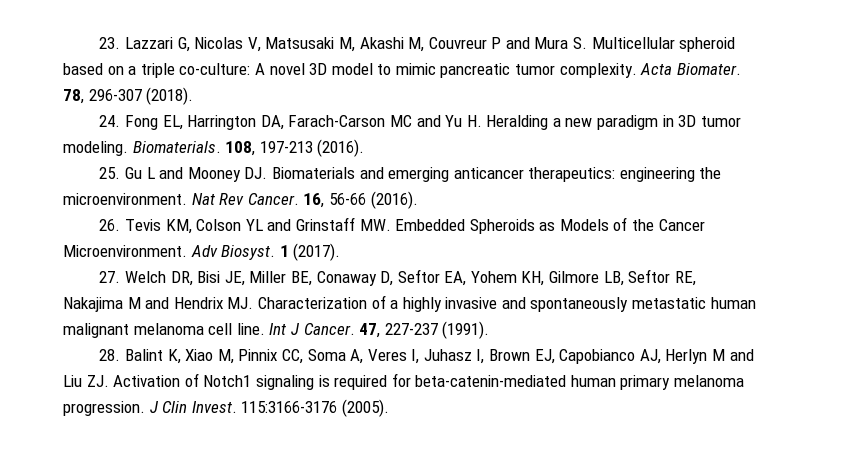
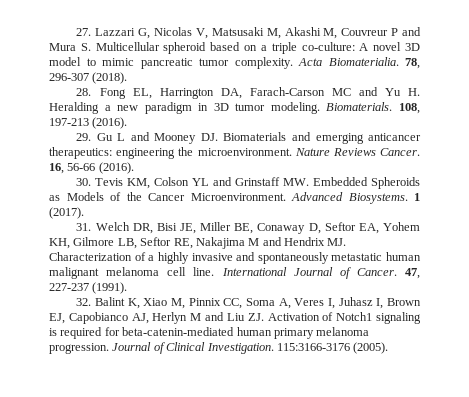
[99,37,121,49] 23. -> [76,28,92,36] 27.
[676,63,741,75] Biomater. -> [328,57,399,66] Biomaterialia.
[99,115,121,127] 24. -> [76,88,92,96] 28.
[99,167,121,179] 25. -> [76,133,92,141] 29.
[191,193,245,205] Nat Rev -> [294,148,376,156] Nature Reviews
[99,219,121,231] 26. -> [76,178,92,186] 30.
[190,245,276,260] Adv Biosyst. -> [291,192,408,204] Advanced Biosystems.
[99,271,121,283] 27. -> [76,223,92,231] 31.
[269,323,300,335] Int J -> [221,267,351,279] International Journal of
[99,349,121,361] 28. -> [76,298,92,306] 32.
[149,401,237,413] J Clin Invest. -> [112,342,274,354] Journal of Clinical Investigation.

